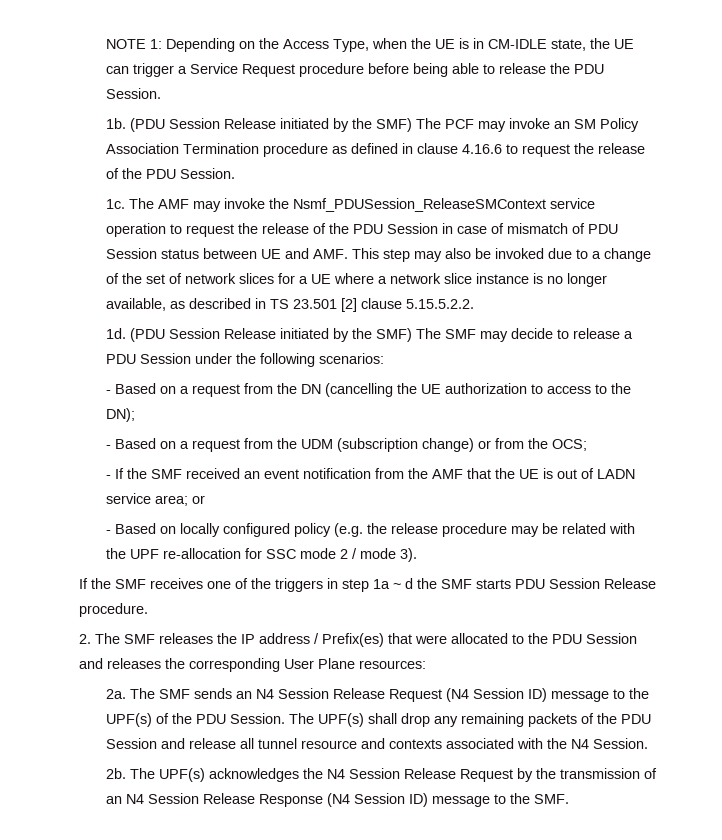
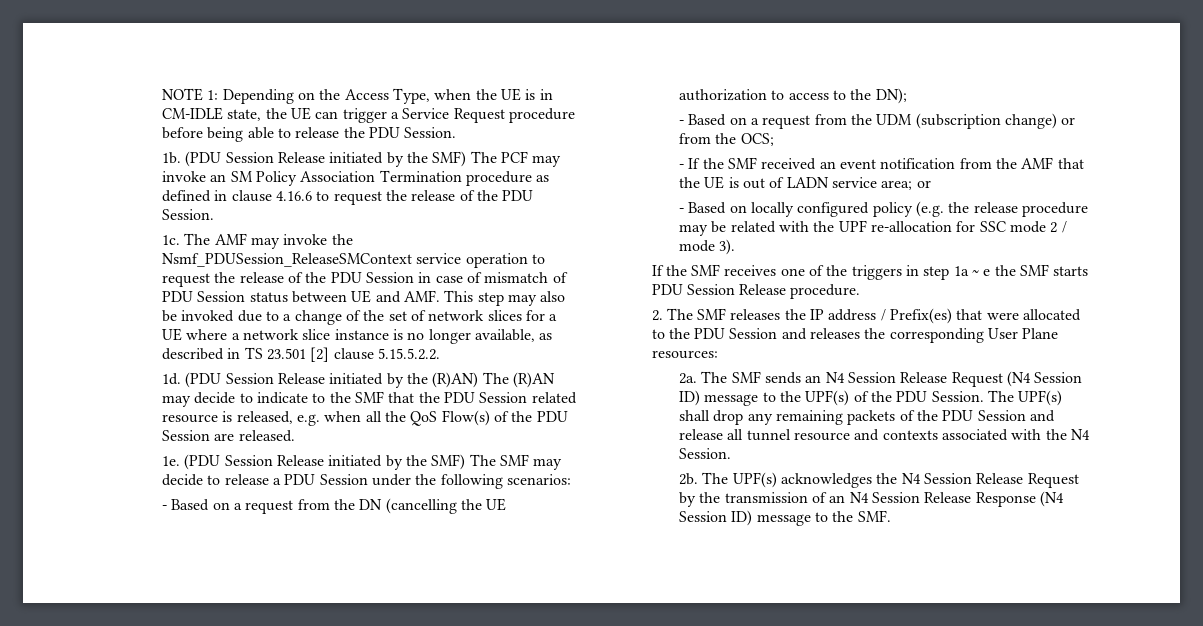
(372, 333) none -> [432,372,555,388] [162,391,577,407] [162,410,568,426] [162,430,295,442] [162,454,427,470] (R)AN) The (R)AN may decide to indicate to the SMF that the PDU Session related resource is released, e.g. when all the QoS Flow(s) of the PDU Session are released. // 1e. (PDU Session Release initiated by the
[405,578,414,589] d -> [983,269,991,276] e

